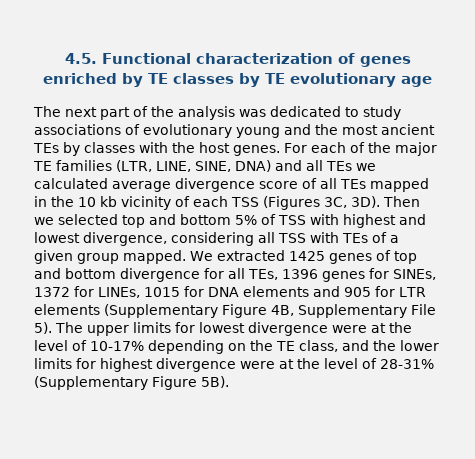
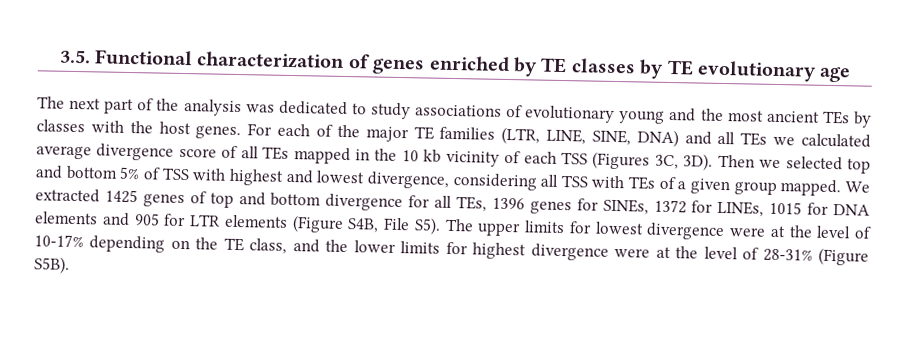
[64,53,97,64] 4.5. -> [58,49,91,64] 3.5.
[104,304,436,318] [34,322,52,334] (Supplementary Figure 4B, Supplementary File 5). -> [291,215,441,235] (Figure S4B, File S5).
[34,376,229,390] (Supplementary Figure 5B). -> [818,247,870,266] [34,256,70,274] (Figure S5B).

